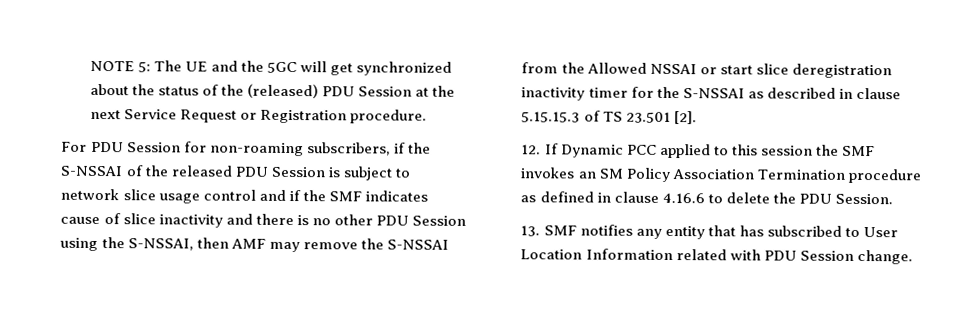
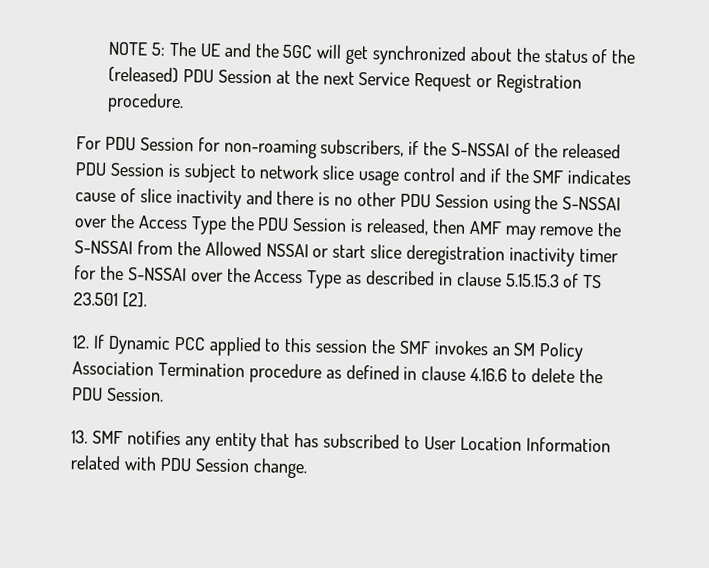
[127,238,194,251] S-NSSAI, -> [562,196,622,211] [74,213,429,236] S-NSSAI over the Access Type the PDU Session is released,
(745, 93) none -> [190,267,343,289] over the Access Type

